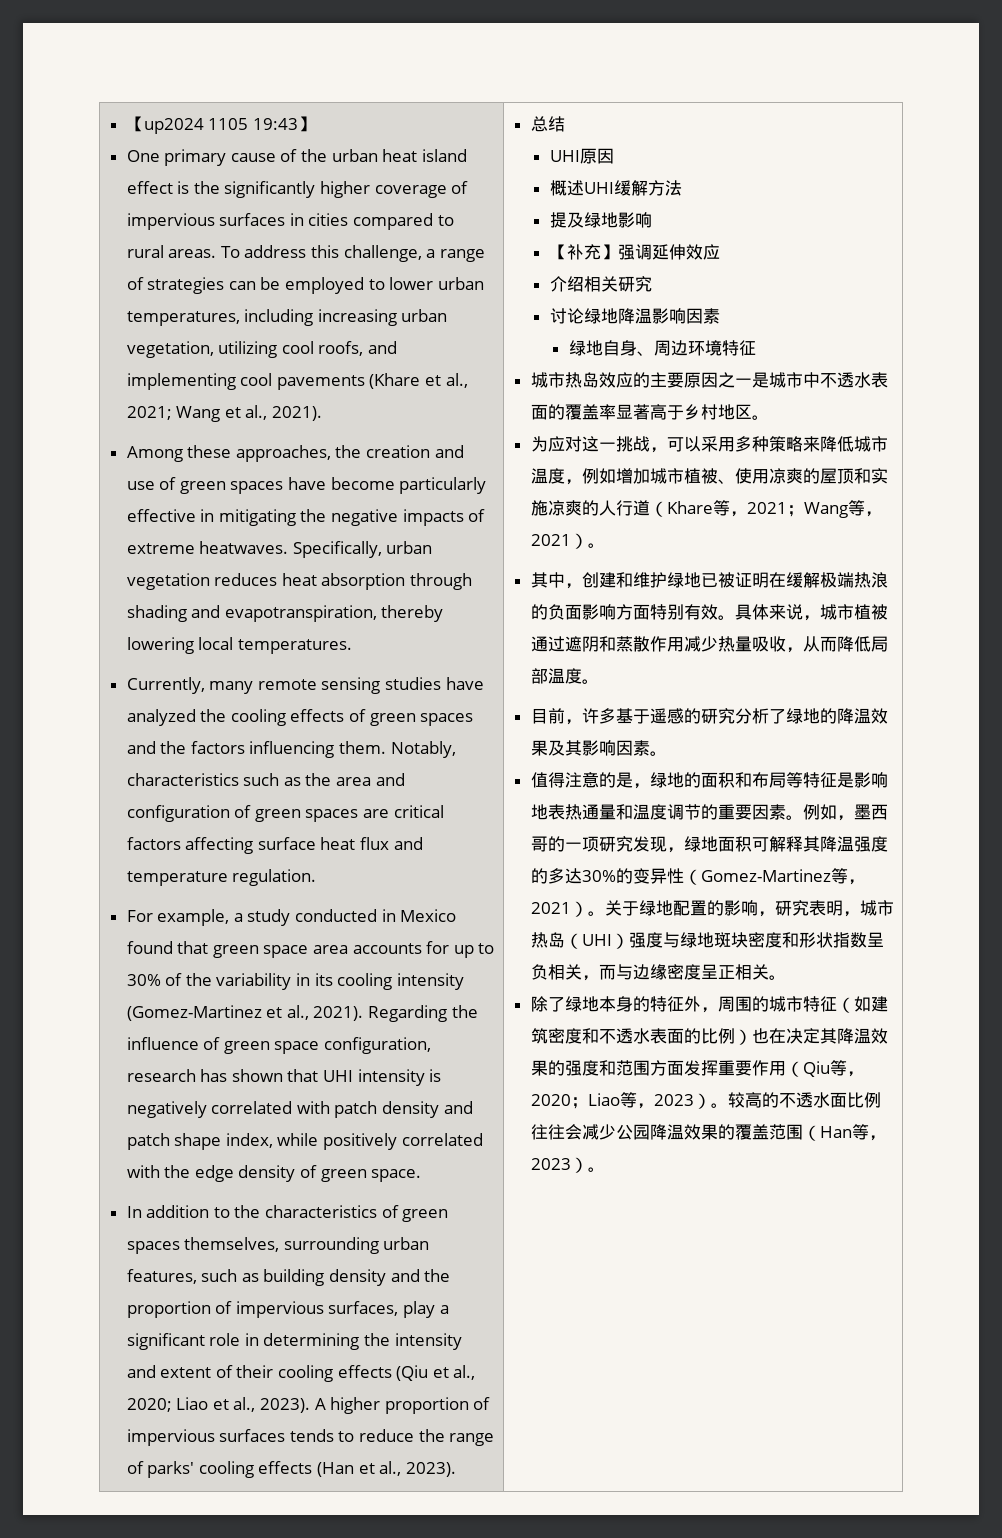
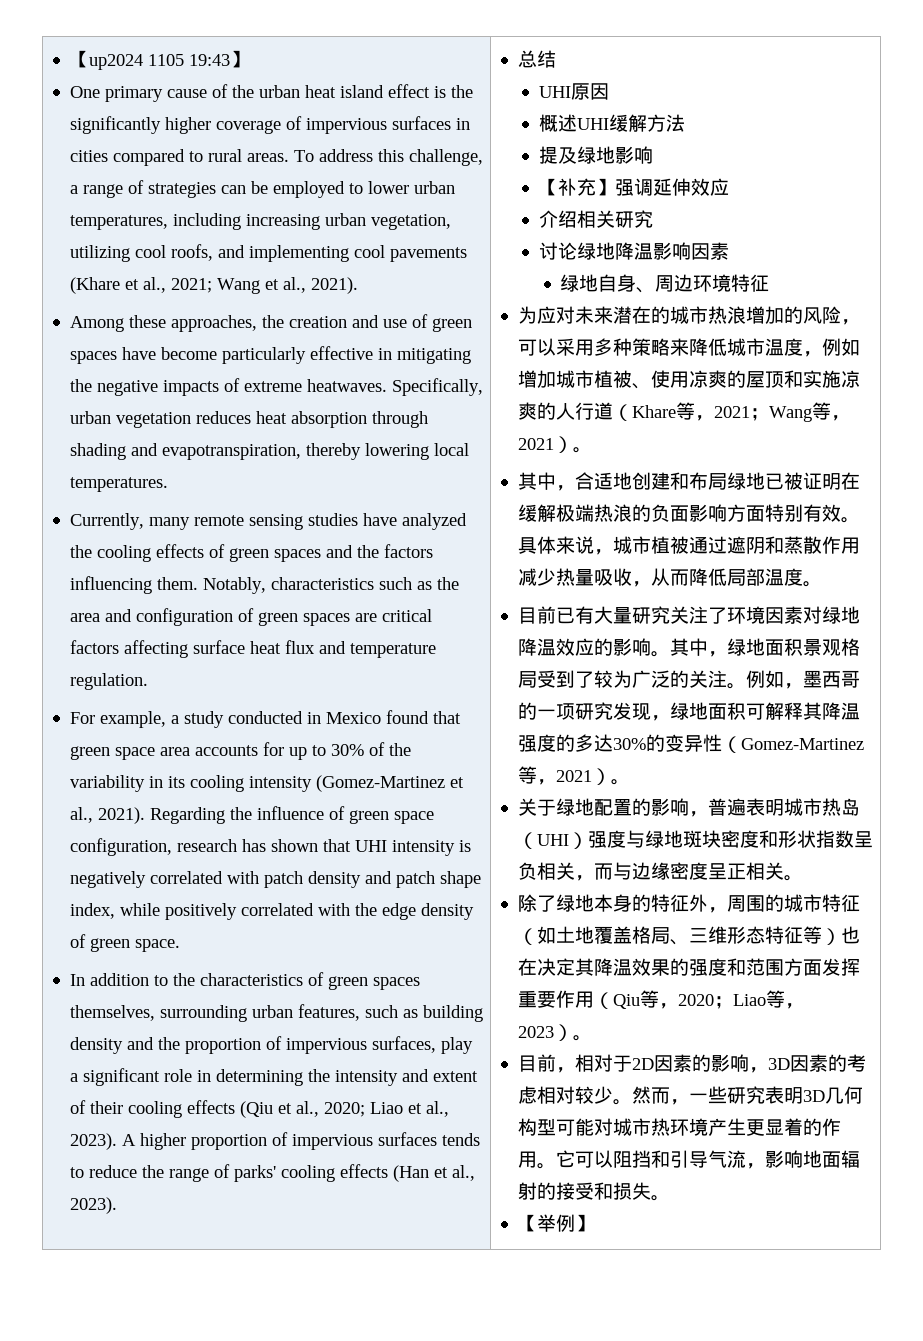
[530,372,888,388] [530,404,769,420] [530,436,650,452] 城市热岛效应的主要原因之一是城市中不透水表面的覆盖率显著高于乡村地区。 // 为应对这一挑战 -> [517,306,841,324] 为应对未来潜在的城市热浪增加的风险
[581,572,667,588] 创建和维护 -> [574,472,727,490] 合适地创建和布局
[564,708,888,725] [530,740,667,756] [530,772,888,789] [530,804,786,820] ，许多基于遥感的研究分析了绿地的降温效果及其影响因素。 // 值得注意的是，绿地的面积和布局等特征是影响地表热通量和温度调节的重要因素 -> [555,606,860,624] [517,638,860,657] [517,670,727,688] 已有大量研究关注了环境因素对绿地降温效应的影响。其中，绿地面积景观格局受到了较为广泛的关注
(605, 913) none -> (630, 782) //
[774,900,860,917] 研究表明， -> [707,798,784,816] 普遍表明
[870,996,888,1012] [530,1028,735,1044] 建筑密度和不透水表面的比例 -> [555,926,822,945] 土地覆盖格局、三维形态特征等
[727,1092,881,1108] [530,1124,886,1141] [530,1157,605,1173] 较高的不透水面比例往往会减少公园降温效果的覆盖范围（Han等，2023）。 -> [517,1054,866,1073] [517,1086,863,1105] [517,1118,841,1136] [517,1150,860,1169] [517,1182,670,1201] [517,1214,594,1232] // 目前，相对于2D因素的影响，3D因素的考虑相对较少。然而，一些研究表明3D几何构型可能对城市热环境产生更显着的作用。它可以阻挡和引导气流，影响地面辐射的接受和损失。 // 【举例】

